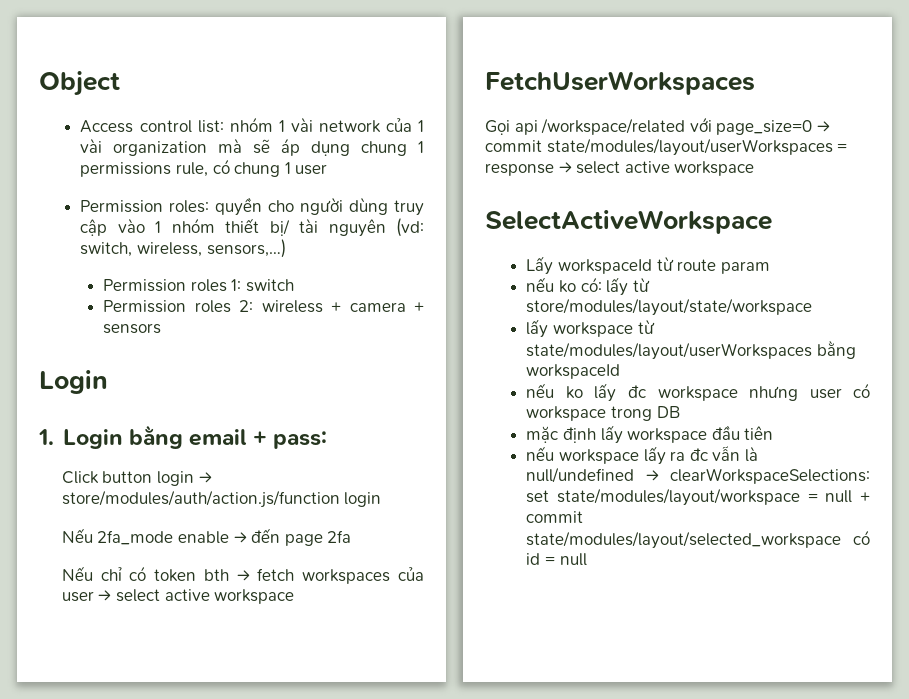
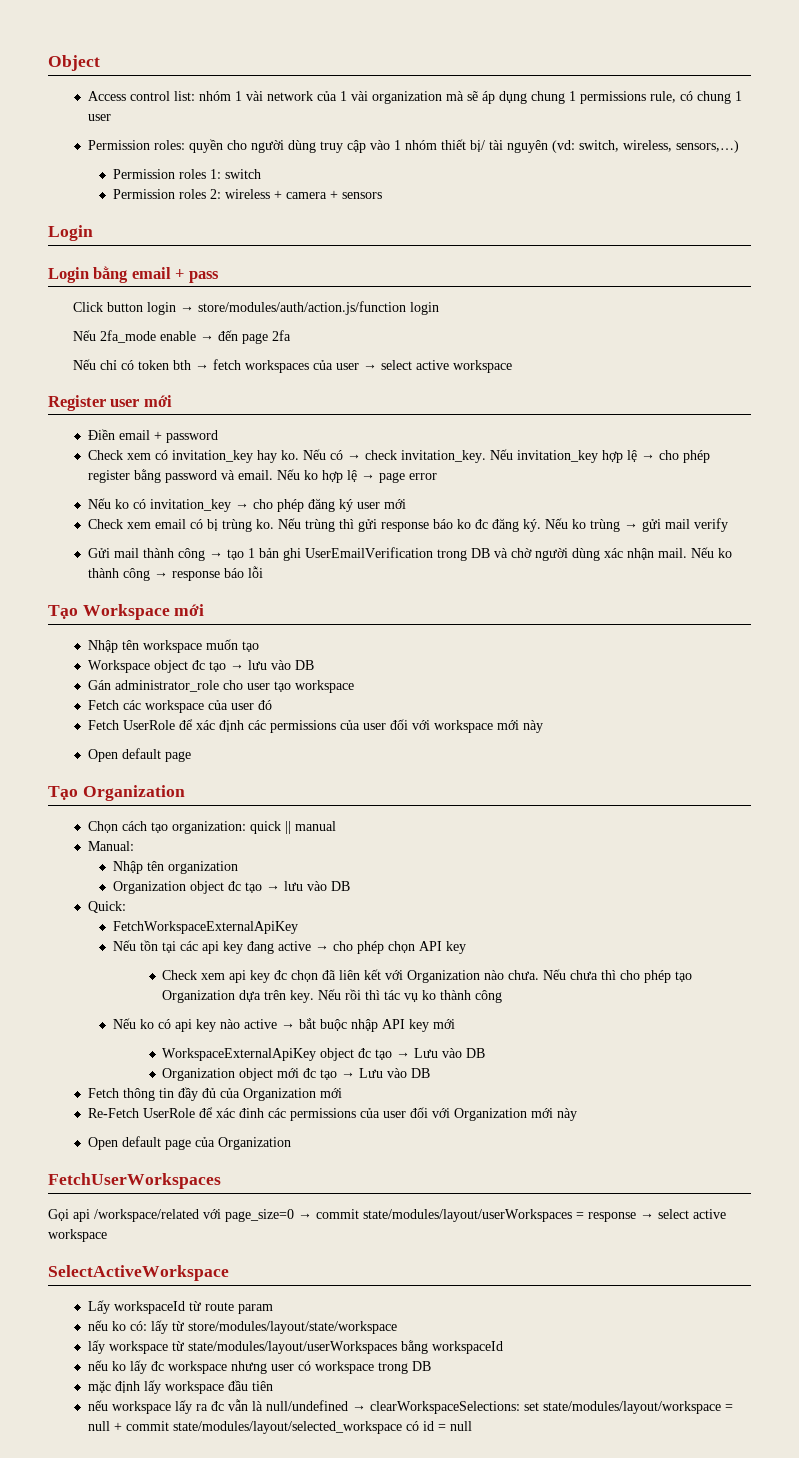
[38,429,54,445] 1. -> (93, 233) none
[273,431,328,449] pass: -> [188,271,219,283] pass
(295, 596) none -> [48,395,172,411] [88,429,219,443] [88,449,711,463] [88,469,438,483] [88,498,407,512] [88,518,729,532] [88,547,733,561] [88,566,264,581] [48,604,205,620] [88,639,260,653] [88,660,315,673] [88,680,355,693] [88,700,273,713] [88,719,544,733] [88,748,192,762] [48,785,185,801] [88,821,337,834] [88,841,135,851] [112,861,238,874] [112,881,350,894] [88,901,127,913] [112,921,298,934] [112,940,466,954] [162,969,693,983] [162,989,503,1003] [112,1018,455,1032] [162,1048,486,1061] [162,1068,431,1081] [88,1087,343,1101] [88,1107,578,1121] [88,1136,292,1150] // Register user mới // Điền email + password // Check xem có invitation_key hay ko. Nếu có → check invitation_key. Nếu invitation_key hợp lệ → cho phép register bằng password và email. Nếu ko hợp lệ → page error // Nếu ko có invitation_key → cho phép đăng ký user mới // Check xem email có bị trùng ko. Nếu trùng thì gửi response báo ko đc đăng ký. Nếu ko trùng → gửi mail verify // Gửi mail thành công → tạo 1 bản ghi UserEmailVerification trong DB và chờ người dùng xác nhận mail. Nếu ko thành công → response báo lỗi // Tạo Workspace mới // Nhập tên workspace muốn tạo // Workspace object đc tạo → lưu vào DB // Gán administrator_role cho user tạo workspace // Fetch các workspace của user đó // Fetch UserRole để xác định các permissions của user đối với workspace mới này // Open default page // Tạo Organization // Chọn cách tạo organization: quick || manual // Manual: // Nhập tên organization // Organization object đc tạo → lưu vào DB // Quick: // FetchWorkspaceExternalApiKey // Nếu tồn tại các api key đang active → cho phép chọn API key // Check xem api key đc chọn đã liên kết với Organization nào chưa. Nếu chưa thì cho phép tạo Organization dựa trên key. Nếu rồi thì tác vụ ko thành công // Nếu ko có api key nào active → bắt buộc nhập API key mới // WorkspaceExternalApiKey object đc tạo → Lưu vào DB // Organization object mới đc tạo → Lưu vào DB // Fetch thông tin đầy đủ của Organization mới // Re-Fetch UserRole để xác đinh các permissions của user đối với Organization mới này // Open default page của Organization

